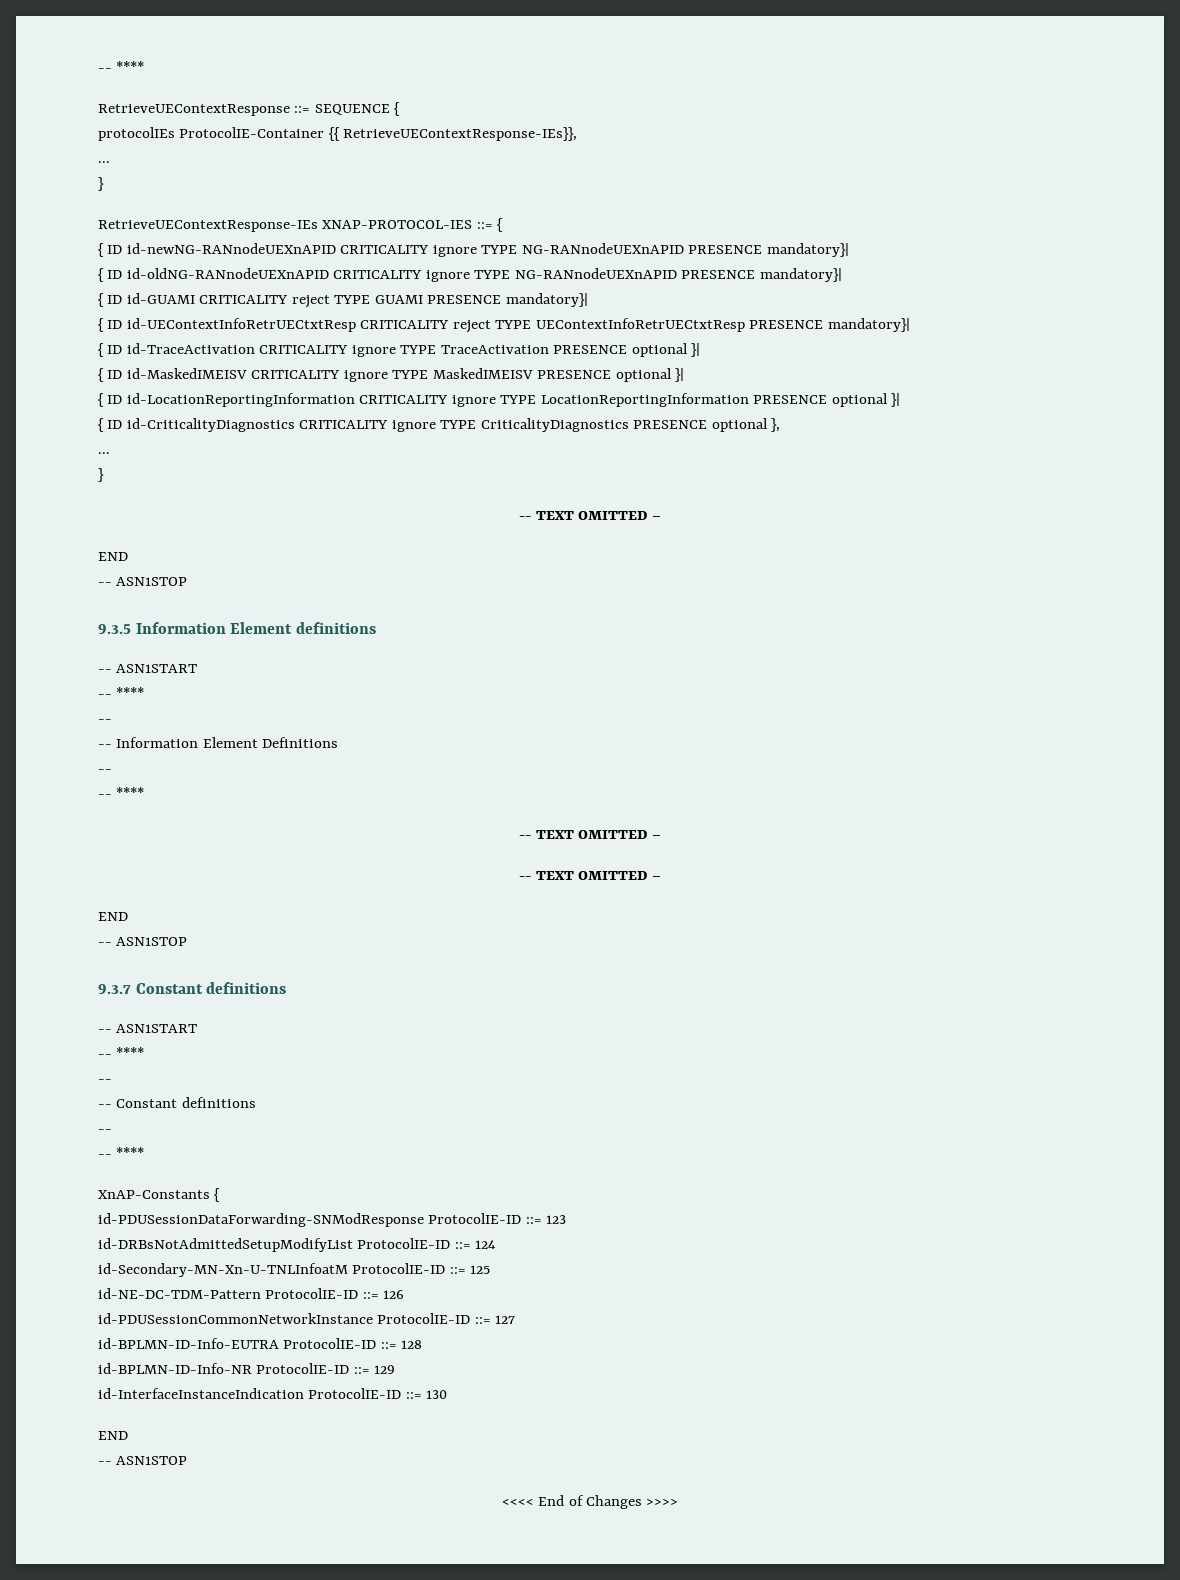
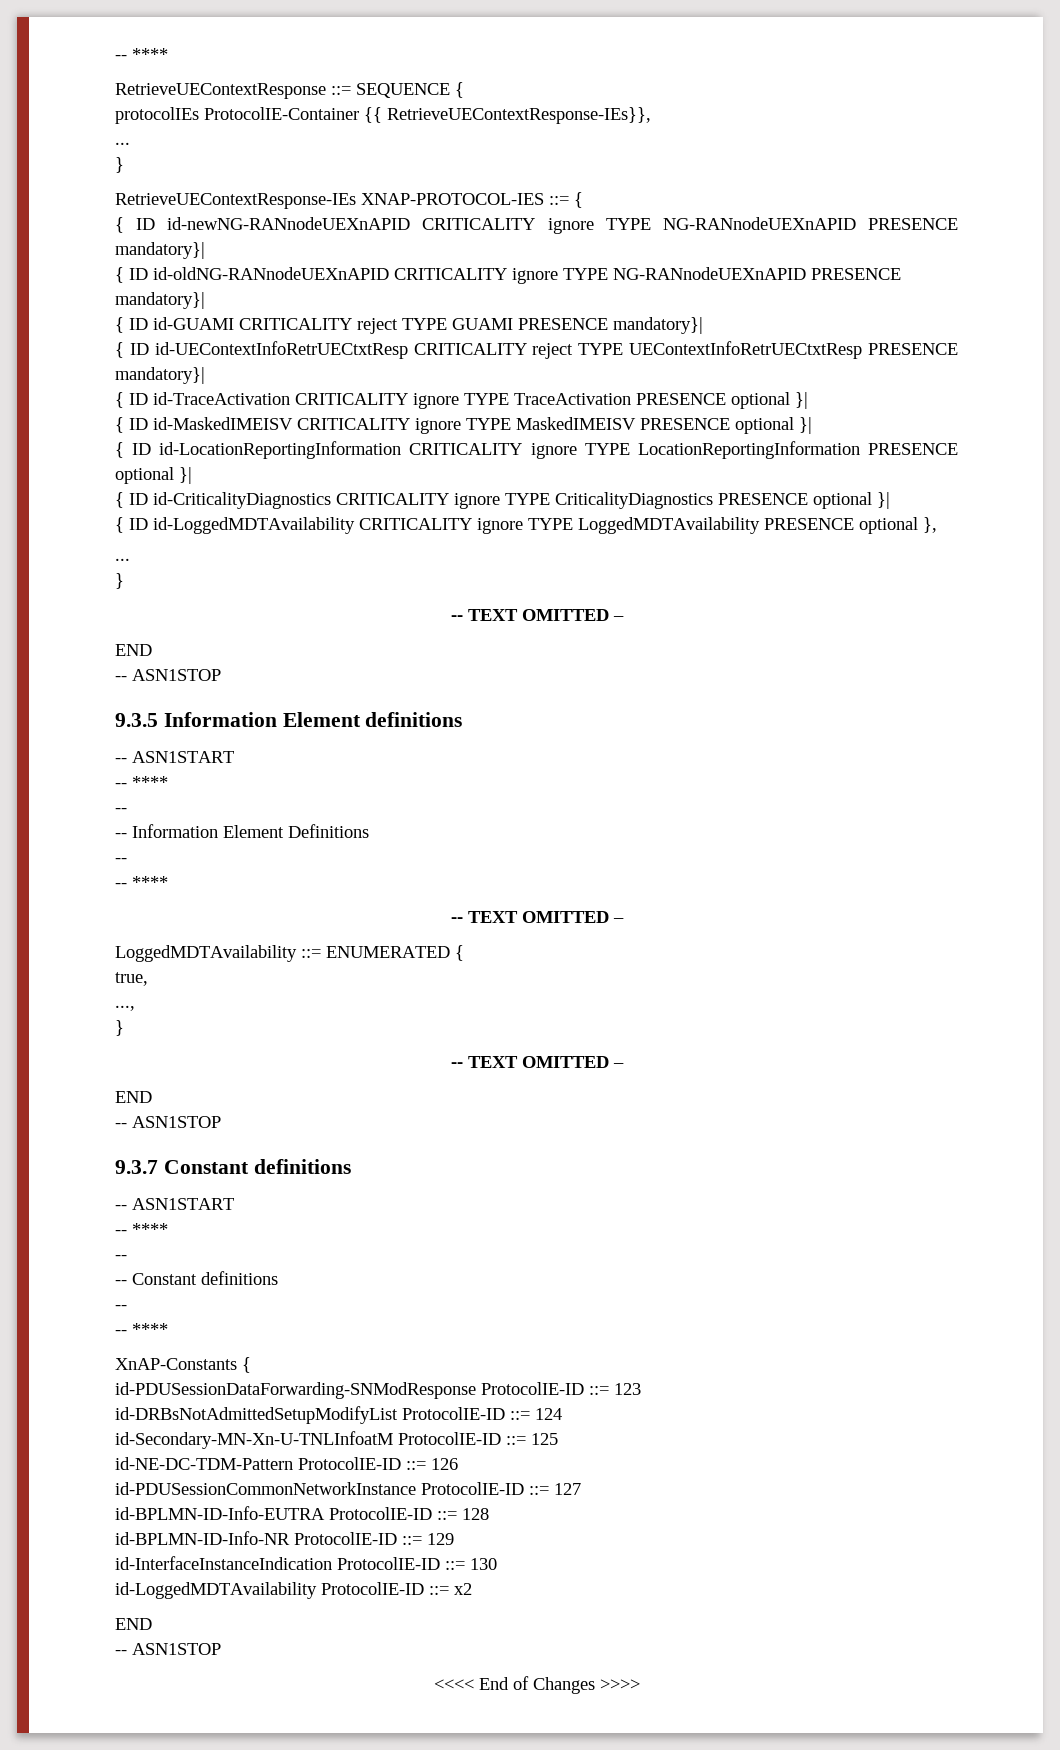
(768, 425) none -> [877,492,890,509] [115,517,918,534] }| // { ID id-LoggedMDTAvailability CRITICALITY ignore TYPE LoggedMDTAvailability PRESENCE optional
(661, 837) none -> [115,945,464,962] [115,972,148,986] [115,1005,135,1011] [115,1020,124,1036] // LoggedMDTAvailability ::= ENUMERATED { // true, // ..., // }
(448, 1394) none -> [115,1582,472,1599] // id-LoggedMDTAvailability ProtocolIE-ID ::= x2

